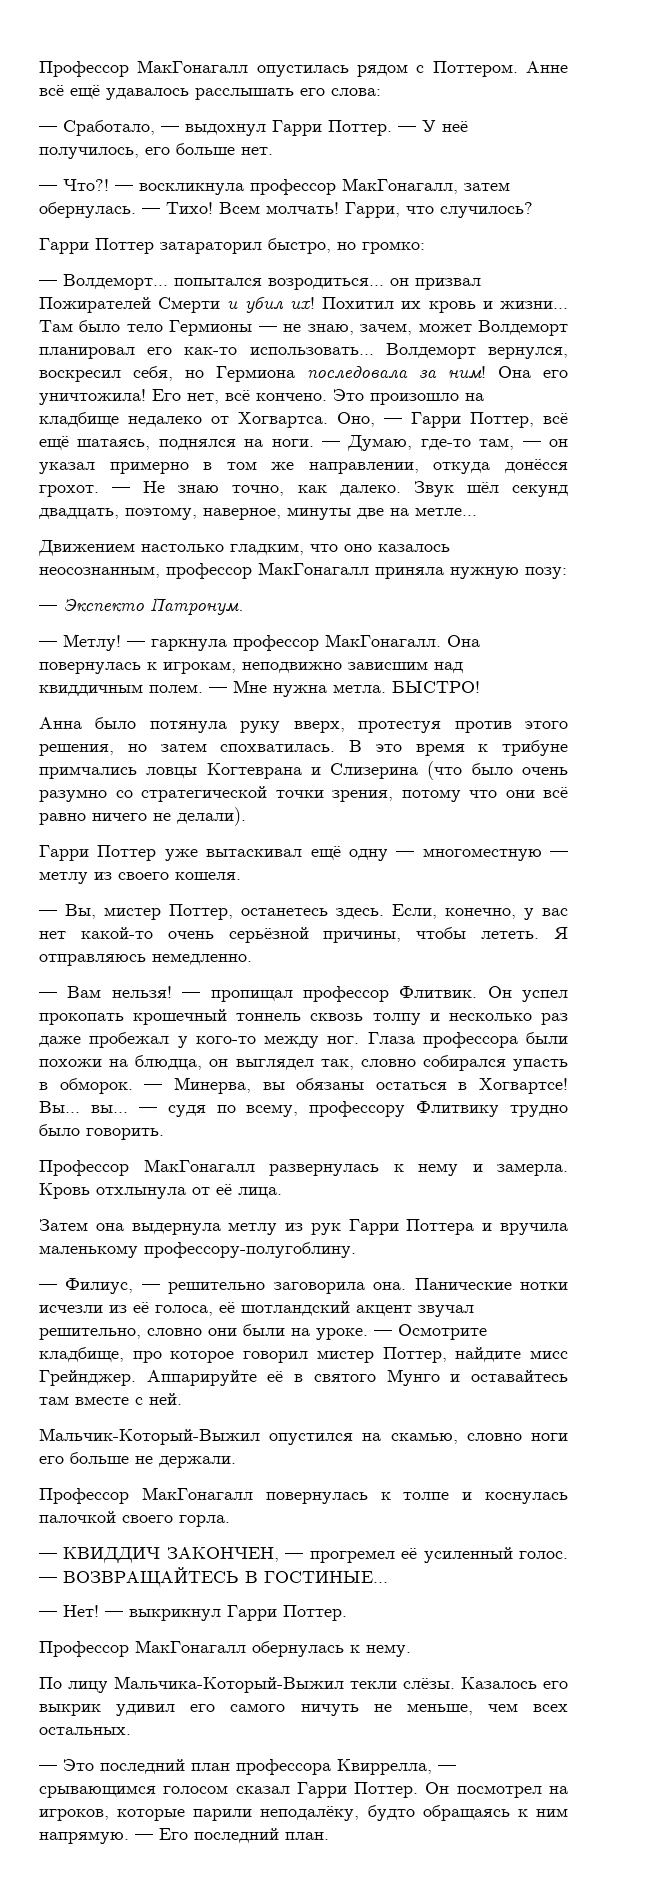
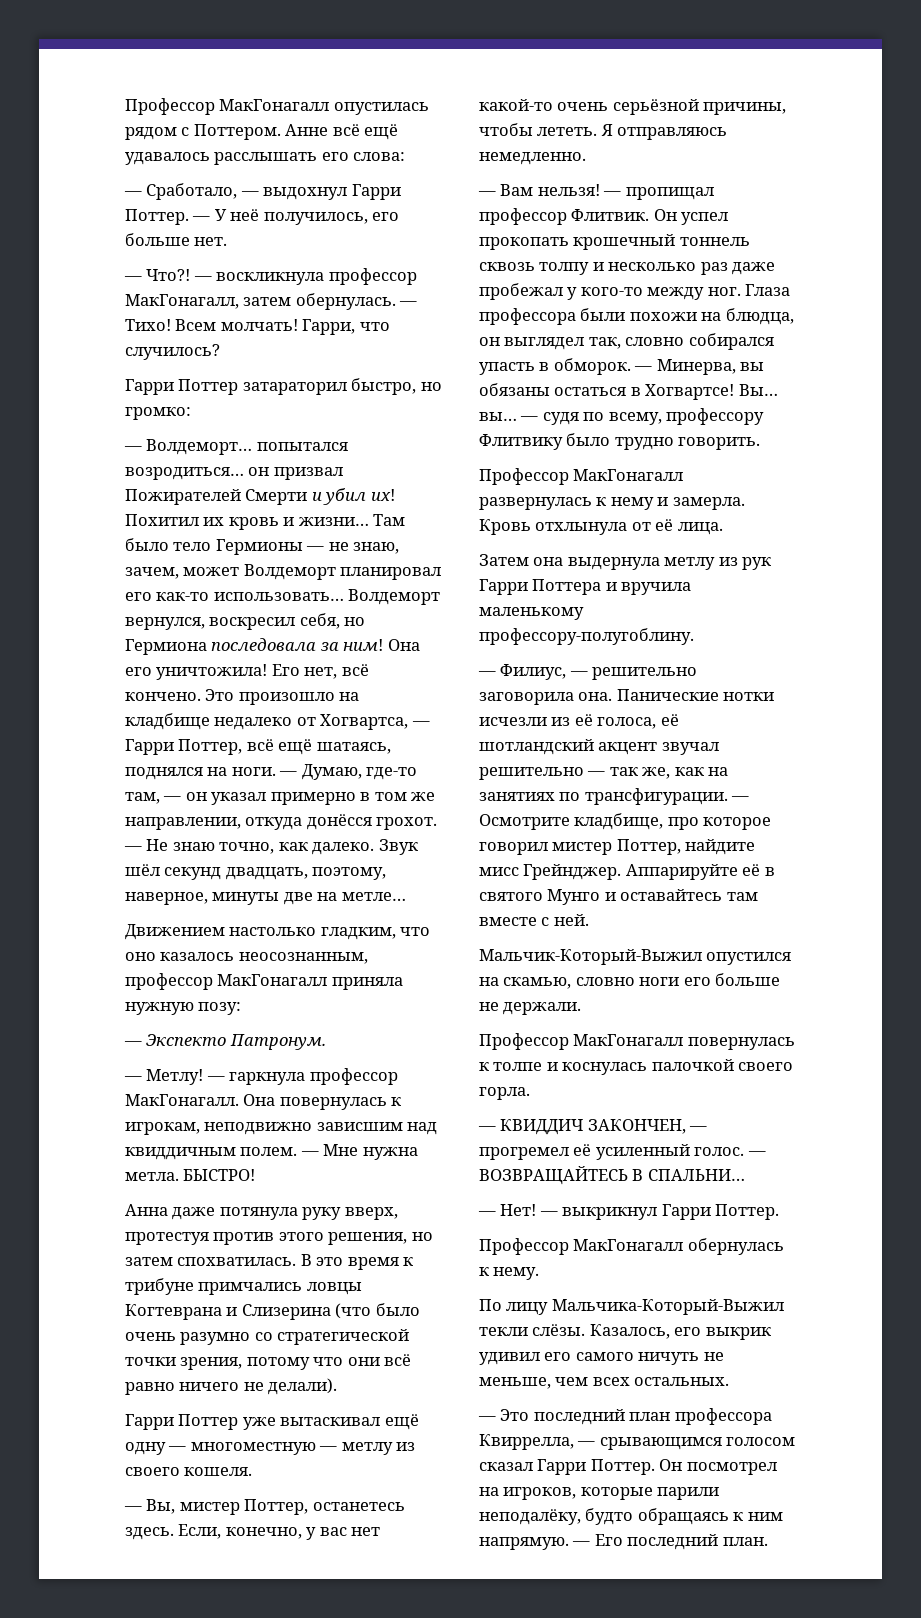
[238,412,375,428] Хогвартса. Оно, -> [320,714,409,730] Хогвартса,
[95,717,137,729] было -> [172,1207,216,1220] даже
[510,1105,568,1117] [39,1124,80,1136] трудно было -> [566,433,674,450] было трудно
[39,1324,368,1340] решительно, словно они были на уроке. -> [479,767,729,780] [479,788,728,805] решительно — так же, как на занятиях по трансфигурации.
[264,1571,388,1583] ГОСТИНЫЕ… -> [647,1169,745,1181] СПАЛЬНИ…
[461,1677,537,1689] Казалось -> [589,1324,670,1339] Казалось,

